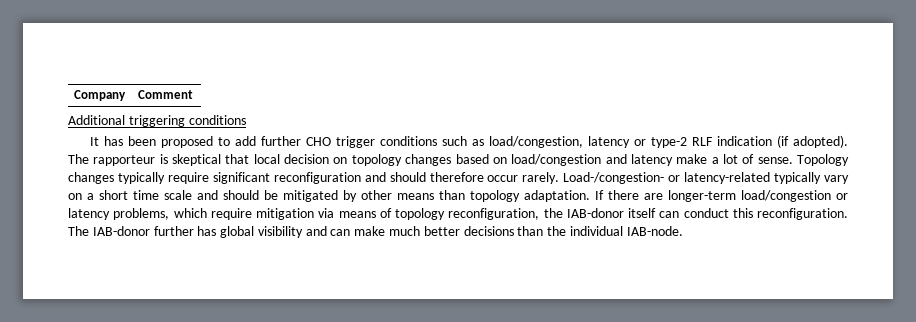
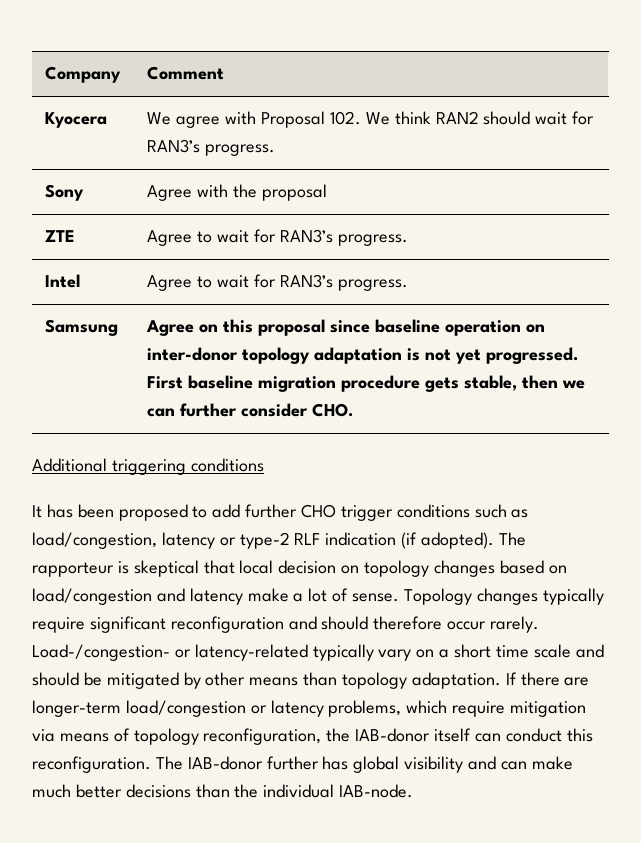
(194, 94) none -> [45,112,108,128] [147,111,595,128] [147,139,276,156] [45,184,85,201] [147,184,328,201] [45,230,76,242] [147,229,408,246] [45,274,81,288] [147,274,408,291] [45,319,119,336] [146,319,545,336] [147,347,578,364] [147,375,585,392] [147,403,354,417] // Kyocera | We agree with Proposal 102. We think RAN2 should wait for RAN3’s progress. // Sony | Agree with the proposal // ZTE | Agree to wait for RAN3’s progress. // Intel | Agree to wait for RAN3’s progress. // Samsung | Agree on this proposal since baseline operation on inter-donor topology adaptation is not yet progressed. First baseline migration procedure gets stable, then we can further consider CHO.

